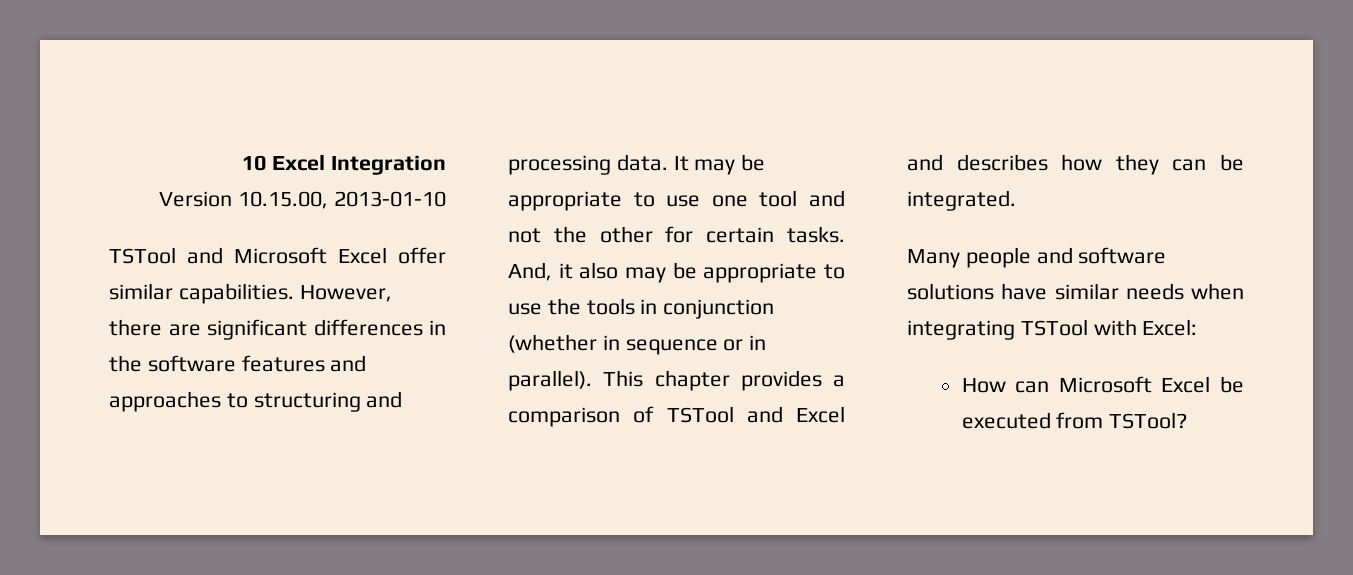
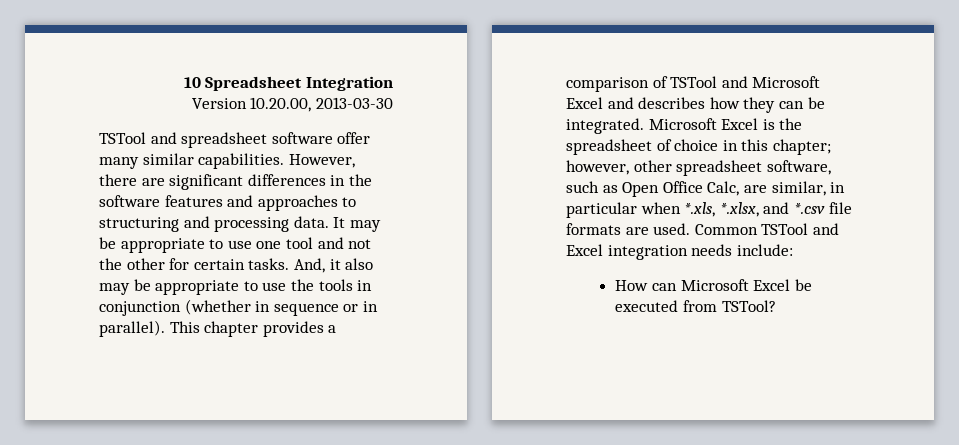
[272,154,326,171] Excel -> [205,76,303,91] Spreadsheet
[238,191,446,209] [109,247,446,264] 10.15.00, 2013-01-10 // TSTool and Microsoft Excel offer -> [250,97,393,112] [99,132,371,148] [99,157,139,169] 10.20.00, 2013-03-30 // TSTool and spreadsheet software offer many
(783, 414) none -> [752,76,821,88] Microsoft
[907,247,1167,268] [907,283,1244,300] [907,319,1198,340] // Many people and software solutions have similar needs when integrating TSTool with Excel: -> [648,118,803,130] [566,139,831,155] [566,160,831,176] [566,181,846,197] [566,202,852,218] [566,223,839,235] [566,244,793,260] Microsoft Excel is the spreadsheet of choice in this chapter; however, other spreadsheet software, such as Open Office Calc, are similar, in particular when *.xls, *.xlsx, and *.csv file formats are used. Common TSTool and Excel integration needs include:

